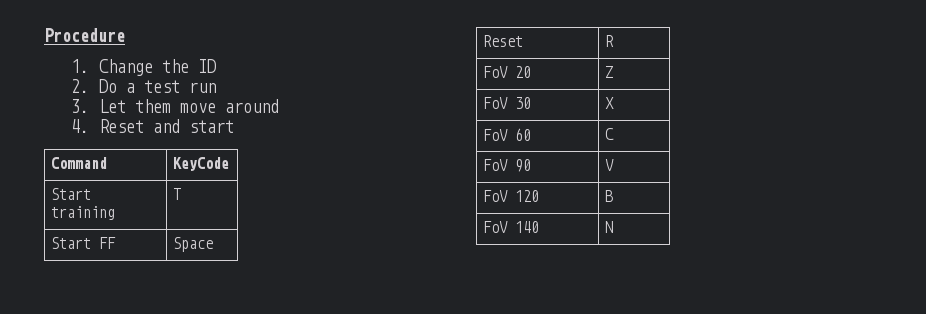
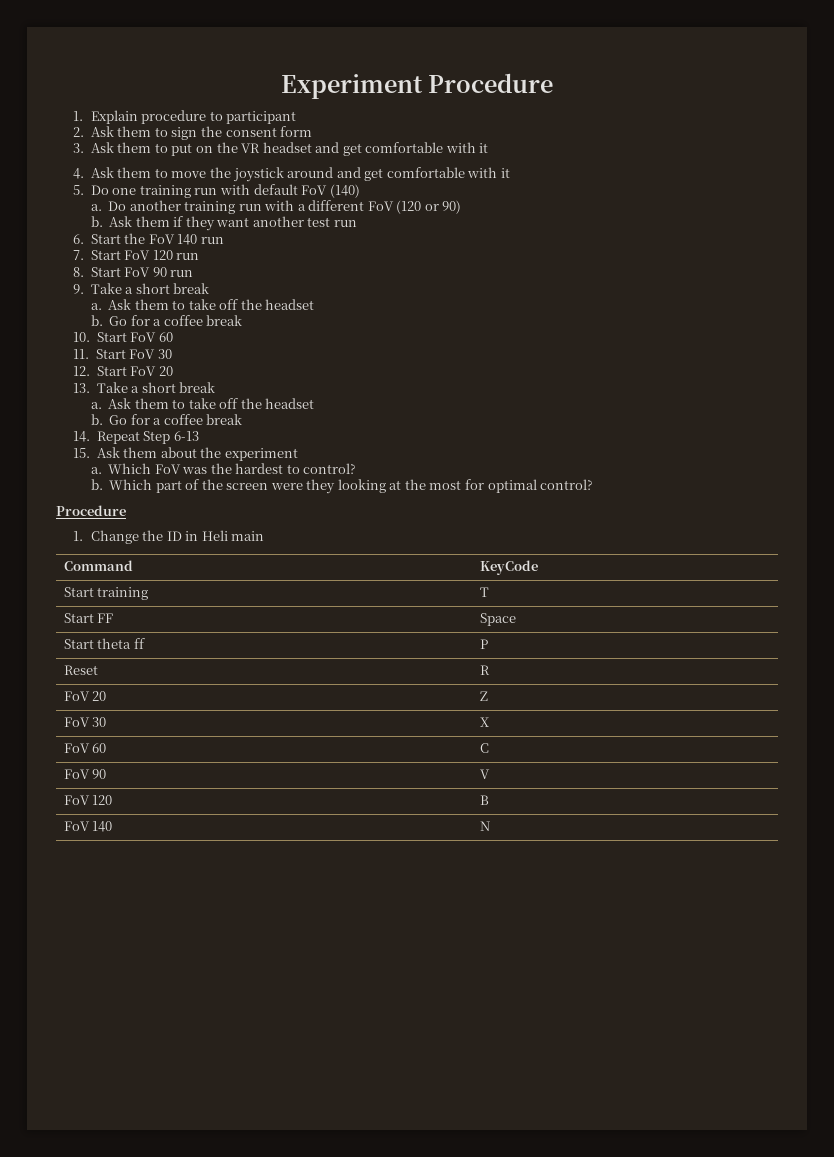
(44, 35) none -> [280,73,554,99] [73,110,297,124] [73,126,313,140] [73,142,489,156] [73,167,510,182] [73,184,360,198] [90,200,462,214] [90,216,357,231] [73,233,224,245] [73,250,200,260] [73,267,194,277] [73,283,210,294] [90,299,315,310] [90,315,243,326] [73,332,173,342] [73,349,172,359] [73,366,173,376] [73,382,216,393] [90,398,315,409] [90,414,243,425] [73,431,199,444] [73,447,298,461] [90,463,357,474] [90,479,594,494] Experiment Procedure // 1. Explain procedure to participant // 2. Ask them to sign the consent form // 3. Ask them to put on the VR headset and get comfortable with it // 4. Ask them to move the joystick around and get comfortable with it // 5. Do one training run with default FoV (140) // a. Do another training run with a different FoV (120 or 90) // b. Ask them if they want another test run // 6. Start the FoV 140 run // 7. Start FoV 120 run // 8. Start FoV 90 run // 9. Take a short break // a. Ask them to take off the headset // b. Go for a coffee break // 10. Start FoV 60 // 11. Start FoV 30 // 12. Start FoV 20 // 13. Take a short break // a. Ask them to take off the headset // b. Go for a coffee break // 14. Repeat Step 6-13 // 15. Ask them about the experiment // a. Which FoV was the hardest to control? // b. Which part of the screen were they looking at the most for optimal control? //
[71,79,216,93] [71,99,279,113] [71,119,234,133] // 2. Do a test run // 3. Let them move around // 4. Reset and start -> [185,530,265,541] in Heli main
(213, 244) none -> [63,638,145,649] [479,639,488,649] // Start theta ff | P

